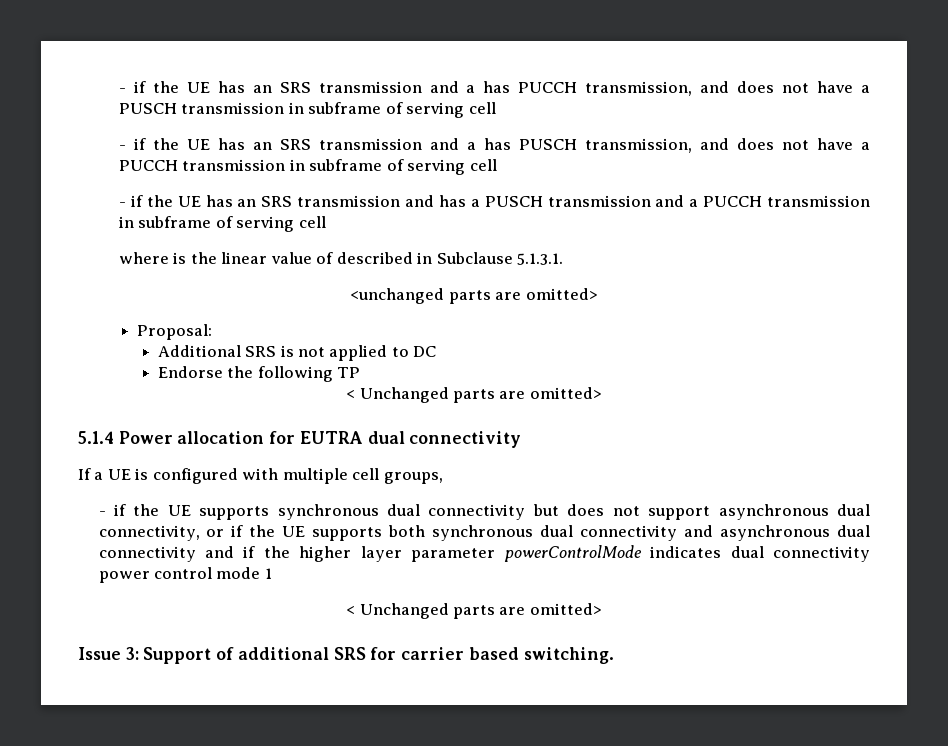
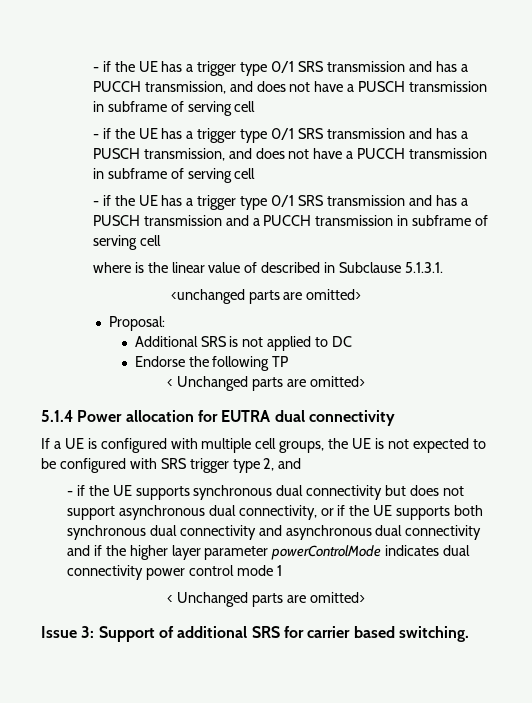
[118,81,511,93] - if the UE has an SRS transmission and a has -> [92,61,468,76] - if the UE has a trigger type 0/1 SRS transmission and has a
[252,138,511,150] an SRS transmission and a has -> [186,128,468,143] a trigger type 0/1 SRS transmission and has a
[237,199,257,207] an -> [186,195,295,210] a trigger type 0/1
(443, 478) none -> [328,438,486,453] [41,458,302,473] the UE is not expected to be configured with SRS trigger type 2, and

